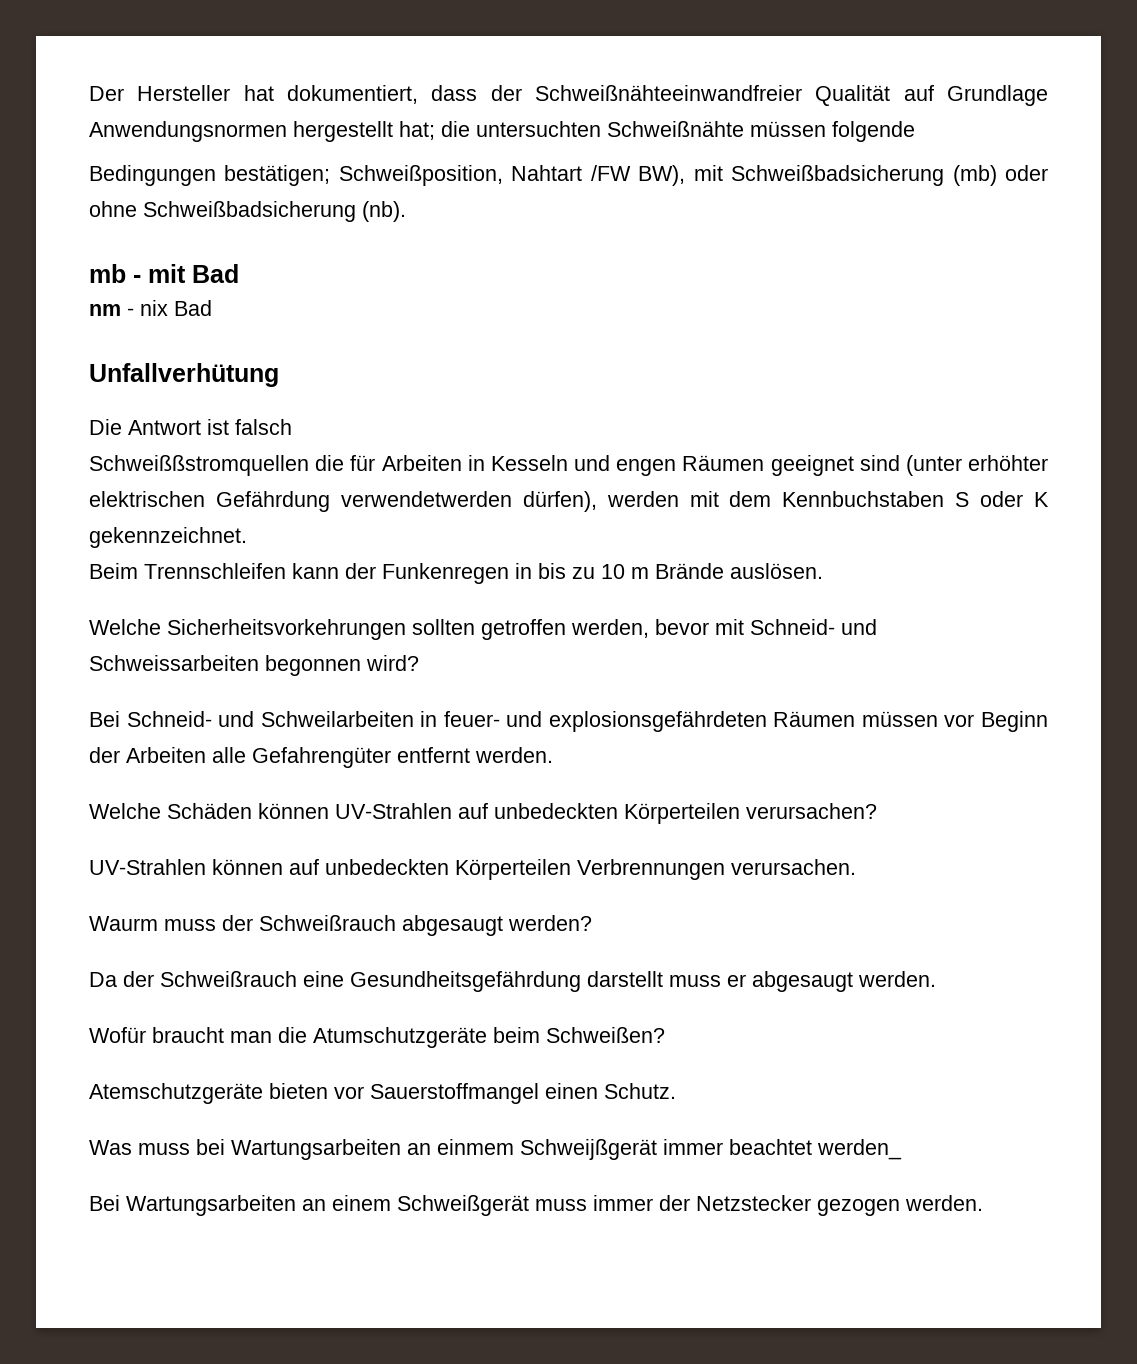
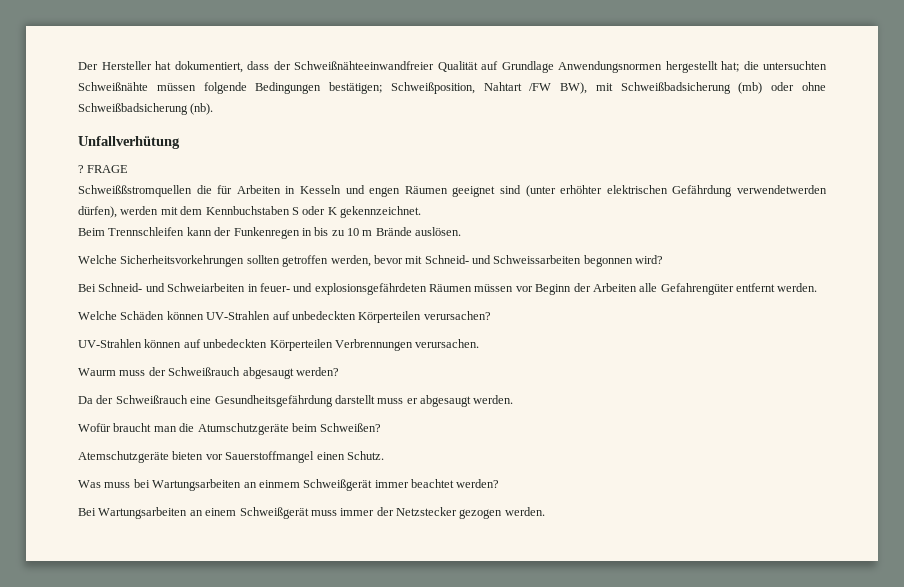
(915, 131) // -> (247, 88) none
[89,264,239,283] [89,300,212,316] [89,363,279,387] [89,419,292,435] mb - mit Bad // nm - nix Bad // Unfallverhütung // Die Antwort ist falsch -> [78,136,180,149] [78,165,129,173] Unfallverhütung // ? FRAGE
[260,711,414,727] Schweilarbeiten -> [167,283,246,292] Schweiarbeiten
[520,1139,657,1160] Schweijßgerät -> [303,479,373,491] Schweißgerät
[817,1139,902,1160] werden_ -> [456,479,500,488] werden?

